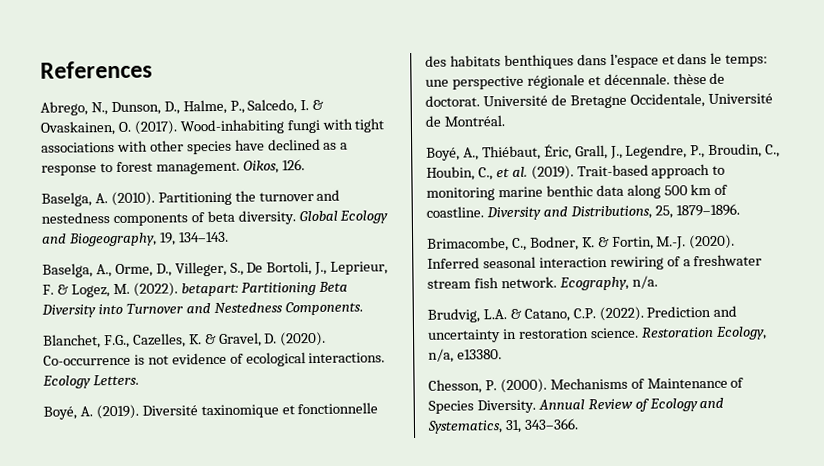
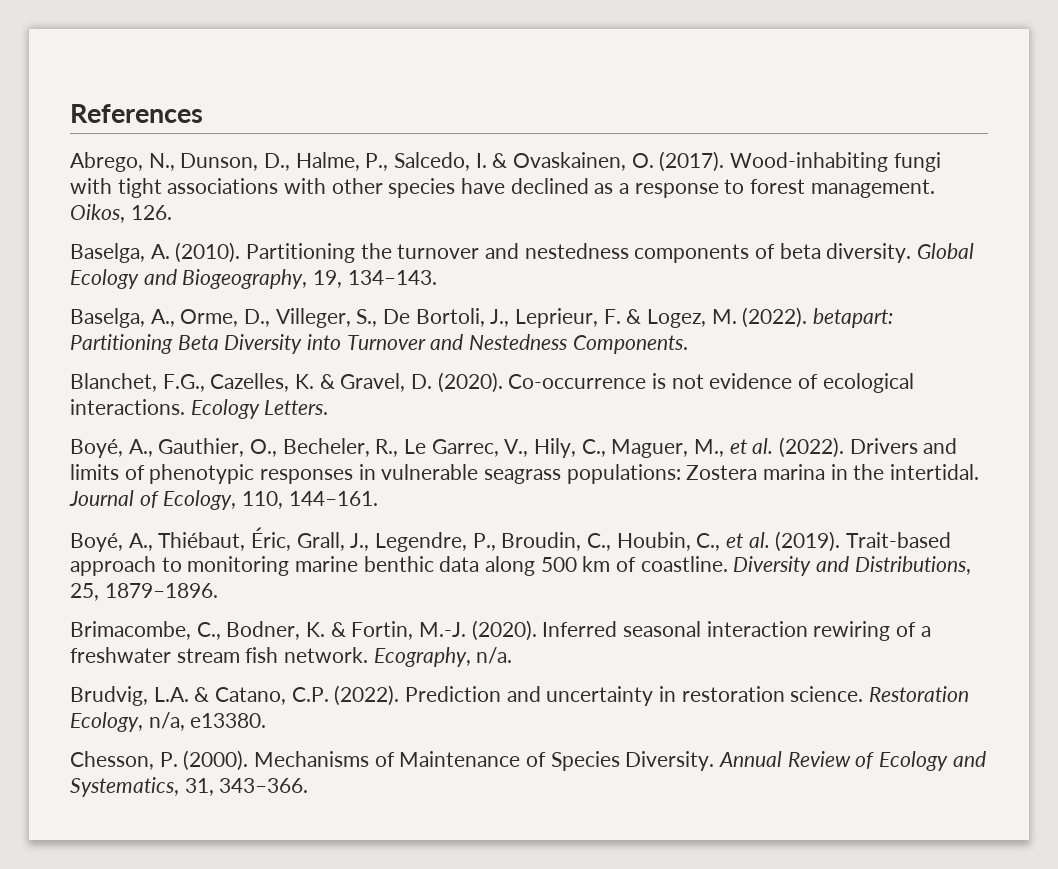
[79,402,379,420] [425,52,769,70] [425,72,726,90] [425,93,773,109] [425,115,505,127] A. (2019). Diversité taxinomique et fonctionnelle des habitats benthiques dans l’espace et dans le temps: une perspective régionale et décennale. thèse de doctorat. Université de Bretagne Occidentale, Université de Montréal. -> [128,437,958,458] [70,464,980,484] [69,490,378,510] A., Gauthier, O., Becheler, R., Le Garrec, V., Hily, C., Maguer, M., et al. (2022). Drivers and limits of phenotypic responses in vulnerable seagrass populations: Zostera marina in the intertidal. Journal of Ecology, 110, 144–161.

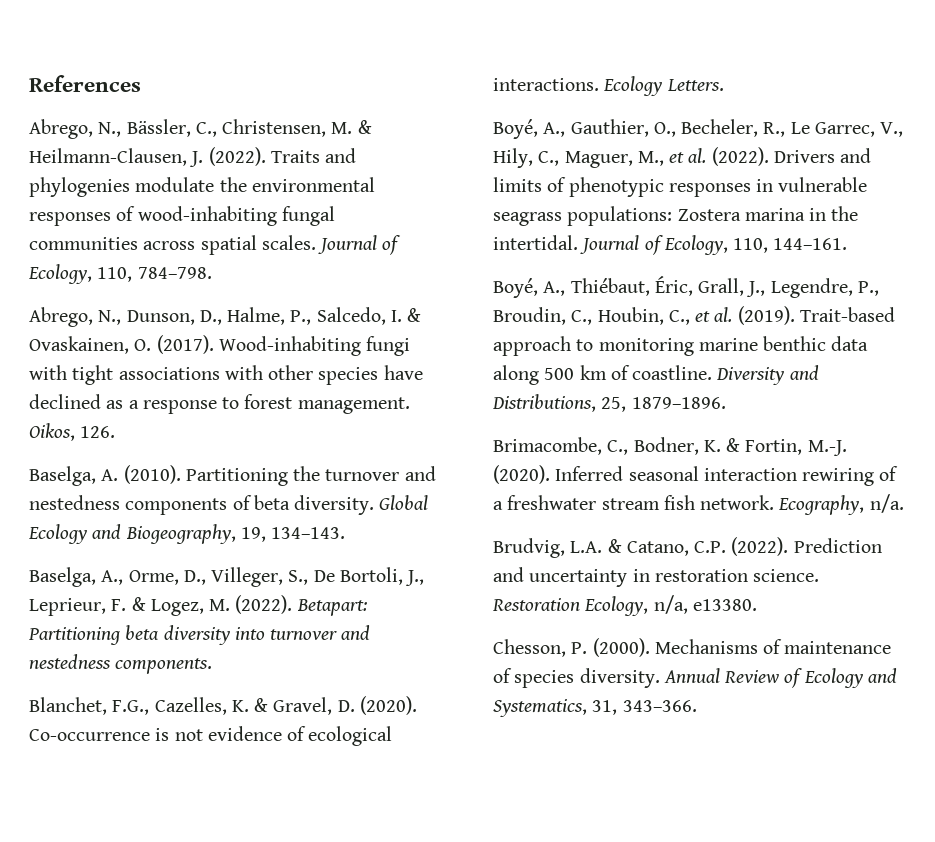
(203, 113) none -> [29,119,372,139] [29,147,357,167] [29,177,375,197] [29,206,335,226] [29,235,402,255] [28,264,212,284] // Abrego, N., Bässler, C., Christensen, M. & Heilmann-Clausen, J. (2022). Traits and phylogenies modulate the environmental responses of wood-inhabiting fungal communities across spatial scales. Journal of Ecology, 110, 784–798.
[813,308,894,328] [70,334,688,354] betapart: Partitioning Beta Diversity into Turnover and Nestedness Components. -> [296,599,367,616] [28,625,371,645] [29,654,213,674] Betapart: Partitioning beta diversity into turnover and nestedness components.
[399,751,715,771] Maintenance of Species Diversity. -> [784,641,892,654] [493,668,660,688] maintenance of species diversity.

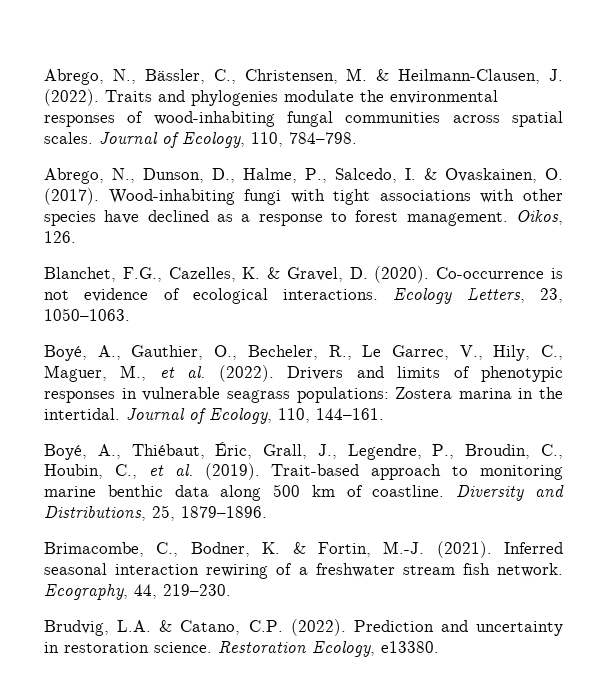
[29,75,141,92] References // -> (44, 77) none
[29,465,436,486] [29,495,429,515] [28,524,346,544] [29,567,425,587] [29,595,367,616] [28,625,371,645] [29,654,213,674] // Baselga, A. (2010). Partitioning the turnover and nestedness components of beta diversity. Global Ecology and Biogeography, 19, 134–143. // Baselga, A., Orme, D., Villeger, S., De Bortoli, J., Leprieur, F. & Logez, M. (2022). Betapart: Partitioning beta diversity into turnover and nestedness components. -> (76, 237) none
[666,79,724,91] Letters. -> [466,288,563,303] [44,308,130,321] Letters, 23, 1050–1063.
[493,465,550,484] (2020). -> [436,541,492,558] (2021).
[869,494,904,513] n/a. -> [134,584,231,599] 44, 219–230.
[653,595,688,614] n/a, -> (375, 649) none
[493,638,892,657] [493,668,897,688] [493,699,697,717] // Chesson, P. (2000). Mechanisms of maintenance of species diversity. Annual Review of Ecology and Systematics, 31, 343–366. -> (439, 647) none

